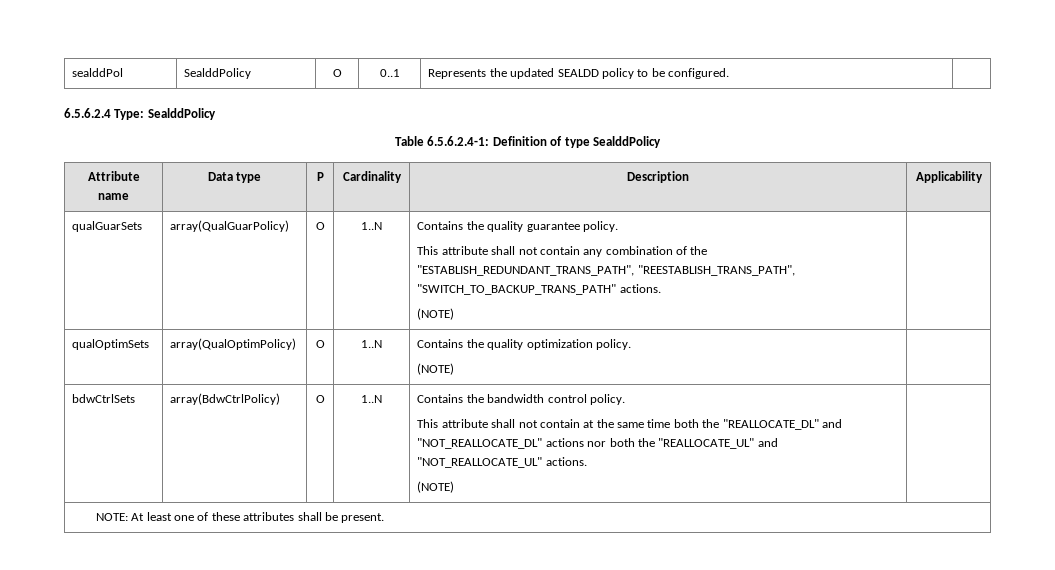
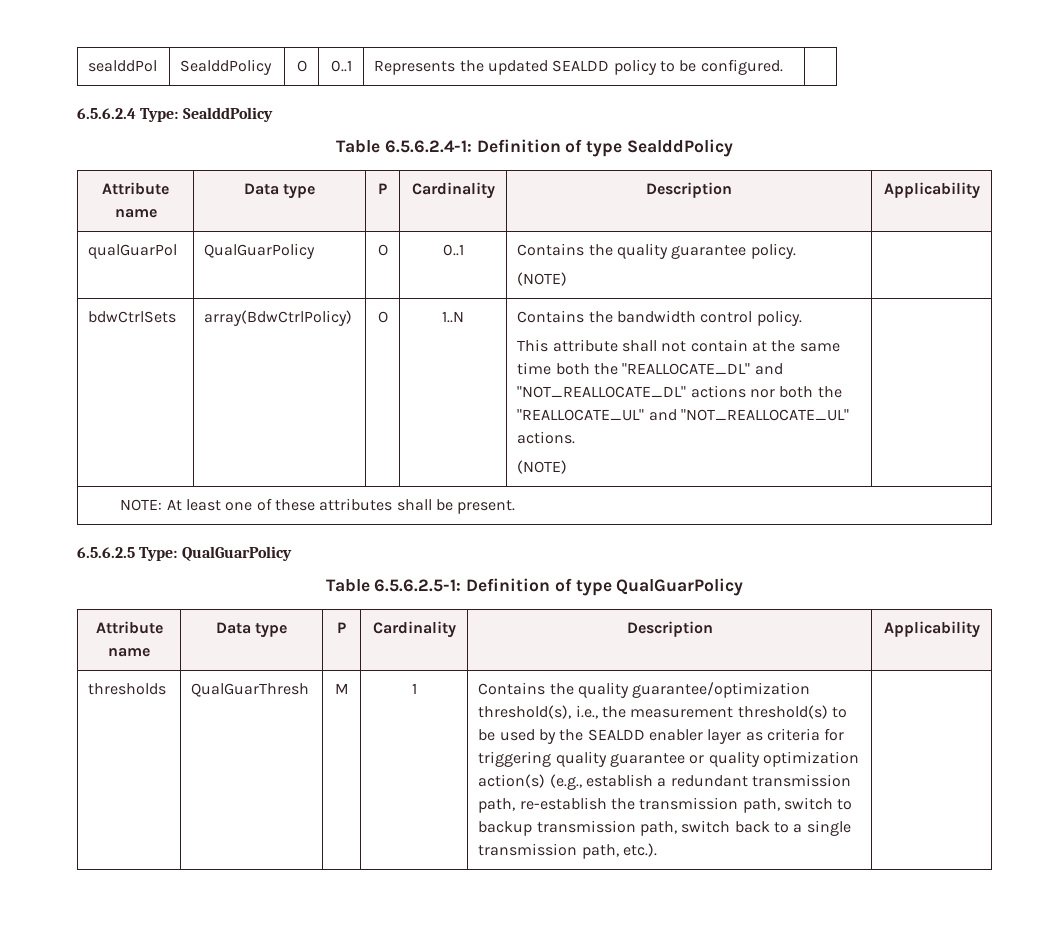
[72,221,143,232] [170,220,290,232] [315,222,325,230] [361,222,382,230] qualGuarSets | array(QualGuarPolicy) | O | 1..N -> [88,244,178,259] [204,243,316,259] [377,244,388,256] [442,244,464,256] qualGuarPol | QualGuarPolicy | O | 0..1
[417,246,708,257] [417,265,795,276] [417,284,661,295] [417,308,455,320] [72,339,150,350] [170,338,297,350] [315,340,325,348] [361,340,382,348] [417,339,631,350] // This attribute shall not contain any combination of the "ESTABLISH_REDUNDANT_TRANS_PATH", "REESTABLISH_TRANS_PATH", "SWITCH_TO_BACKUP_TRANS_PATH" actions. // (NOTE) | // qualOptimSets | array(QualOptimPolicy) | O | 1..N | Contains the quality optimization policy. -> (796, 251) none
(385, 518) none -> [77,546,292,561] [325,578,744,596] [95,621,163,634] [108,648,150,657] [215,622,288,638] [337,622,346,633] [372,621,456,638] [626,621,713,637] [883,621,980,638] [88,683,167,695] [191,683,310,697] [334,683,349,694] [411,683,417,694] [478,682,811,698] [478,705,848,719] [478,728,845,744] [478,751,860,767] [478,774,852,790] [478,797,853,813] [478,820,851,836] [478,843,658,859] // 6.5.6.2.5 Type: QualGuarPolicy // Table 6.5.6.2.5-1: Definition of type QualGuarPolicy // Attribute name | Data type | P | Cardinality | Description | Applicability // thresholds | QualGuarThresh | M | 1 | Contains the quality guarantee/optimization threshold(s), i.e., the measurement threshold(s) to be used by the SEALDD enabler layer as criteria for triggering quality guarantee or quality optimization action(s) (e.g., establish a redundant transmission path, re-establish the transmission path, switch to backup transmission path, switch back to a single transmission path, etc.). |

